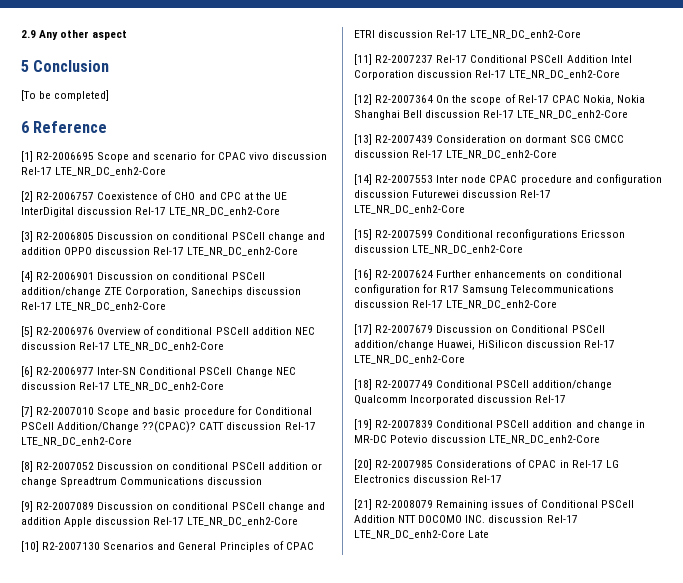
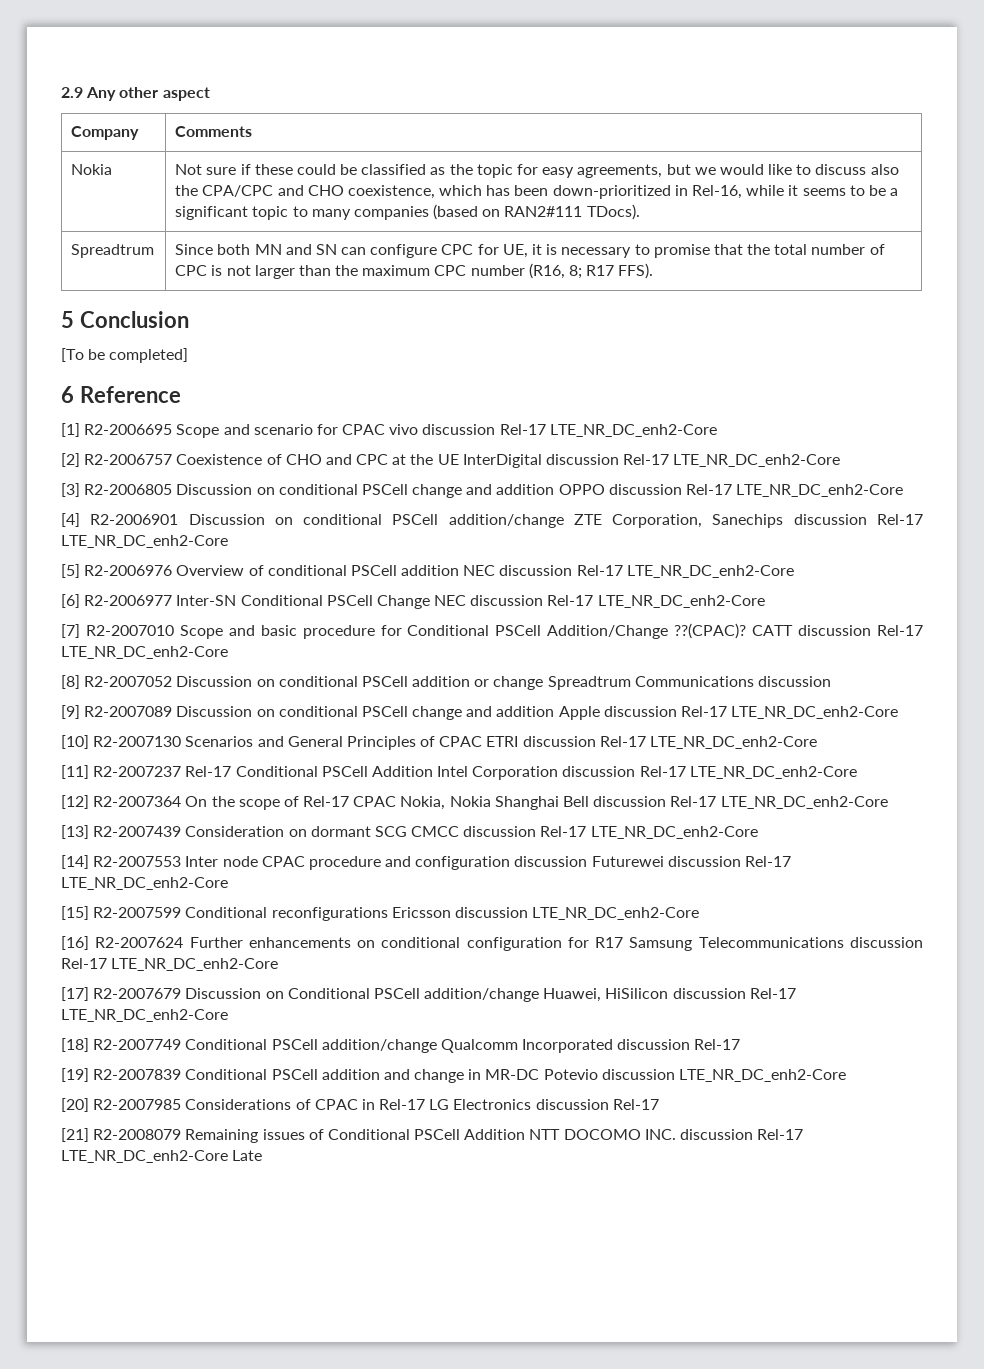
(128, 35) none -> [71,126,140,140] [175,126,253,137] [71,164,113,175] [175,164,899,178] [175,185,899,199] [175,204,640,220] [71,244,155,258] [175,244,885,258] [175,263,654,279] // Company | Comments // Nokia | Not sure if these could be classified as the topic for easy agreements, but we would like to discuss also the CPA/CPC and CHO coexistence, which has been down-prioritized in Rel-16, while it seems to be a significant topic to many companies (based on RAN2#111 TDocs). // Spreadtrum | Since both MN and SN can configure CPC for UE, it is necessary to promise that the total number of CPC is not larger than the maximum CPC number (R16, 8; R17 FFS).

